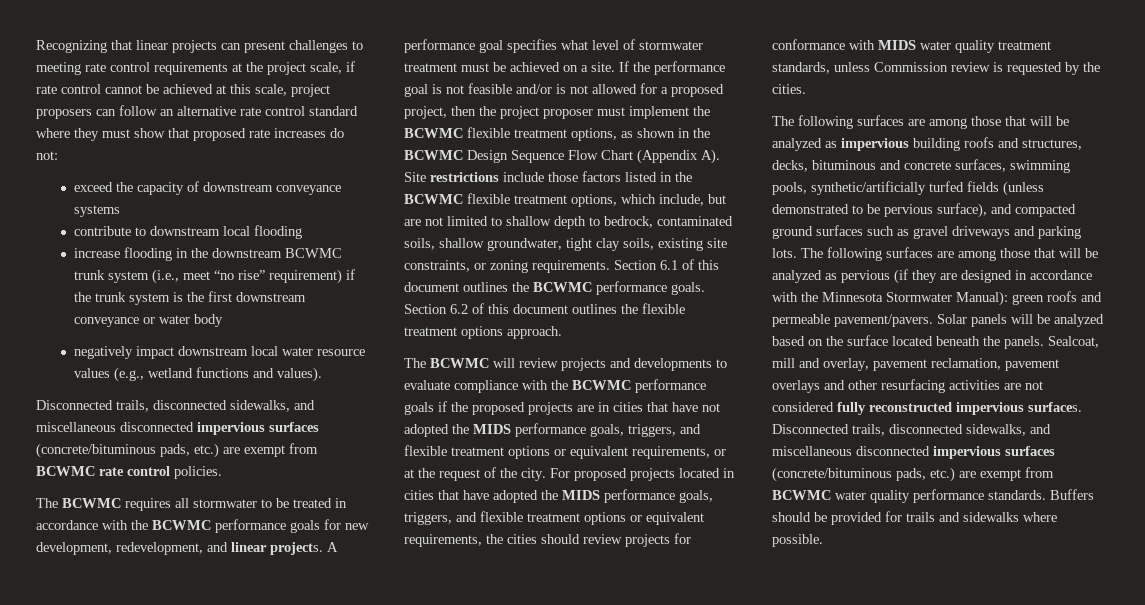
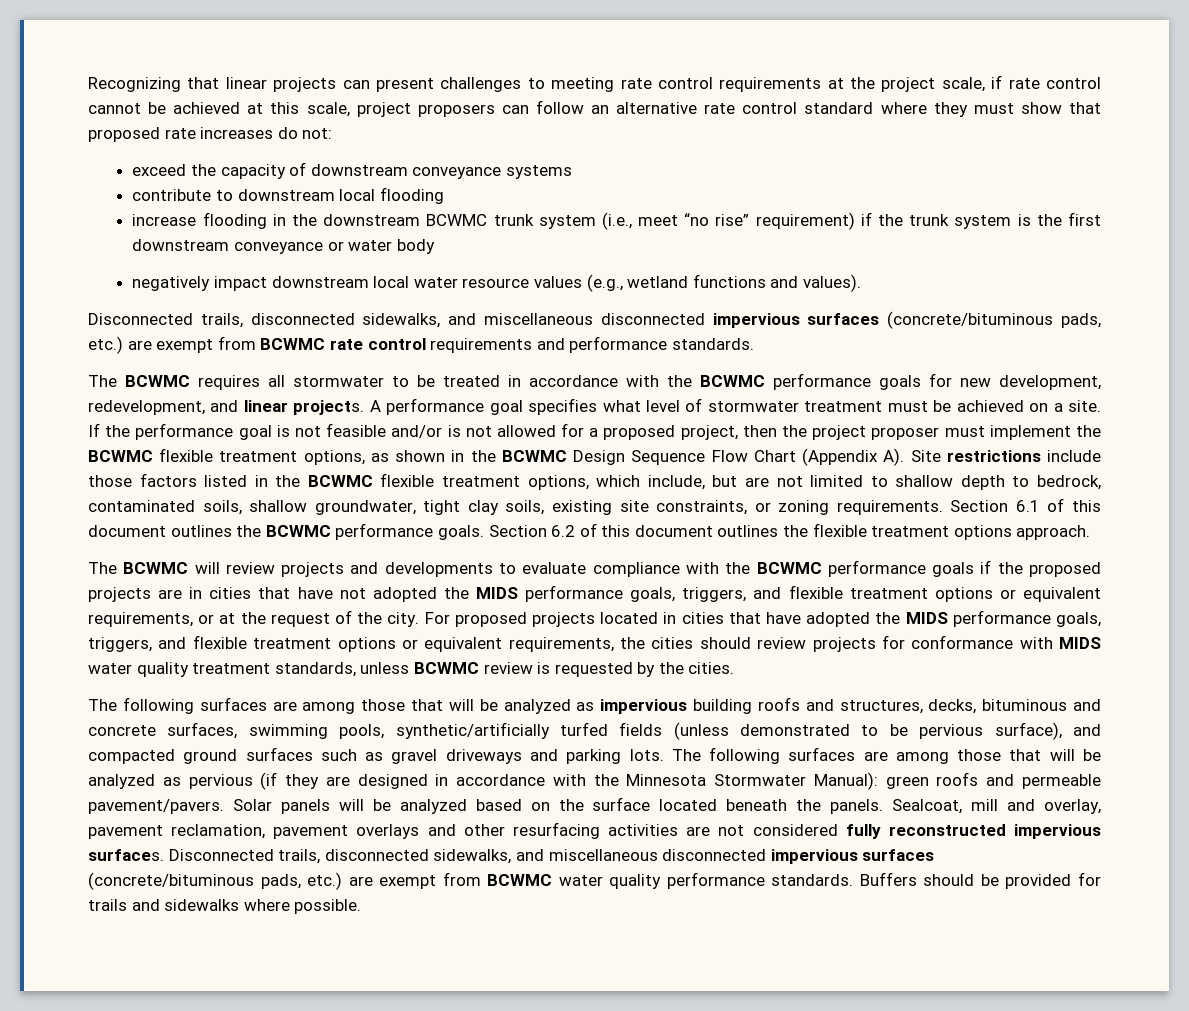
[174,466,222,479] policies. -> [430,336,754,353] requirements and performance standards.
[874,62,948,72] Commission -> [413,662,479,674] BCWMC

